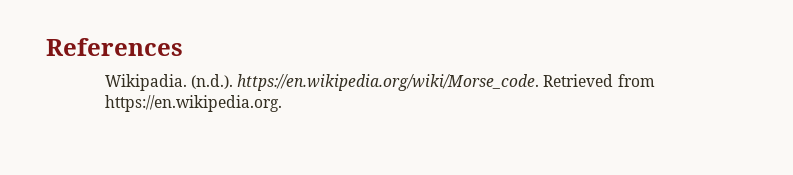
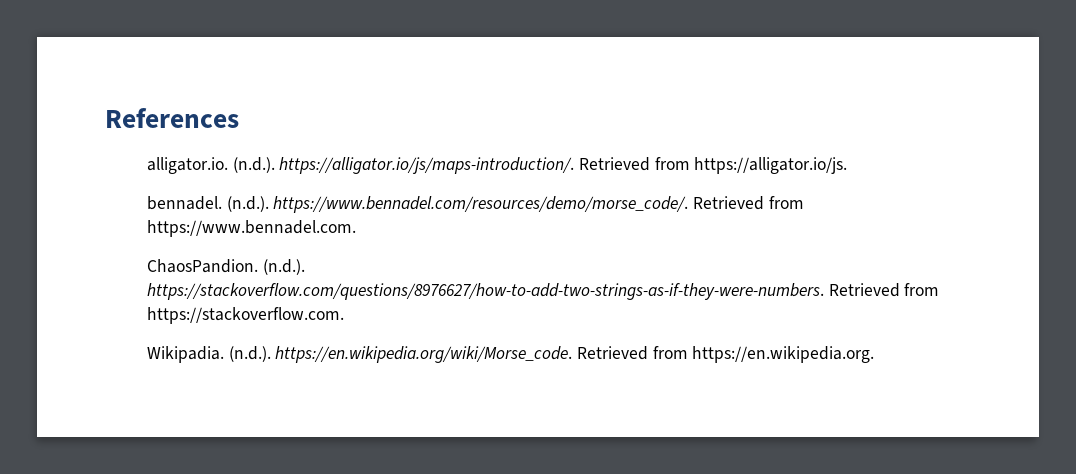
(183, 47) none -> [146,157,848,174] [146,196,804,213] [146,220,356,237] [146,259,305,275] [146,283,940,300] [146,307,344,324] // alligator.io. (n.d.). https://alligator.io/js/maps-introduction/. Retrieved from https://alligator.io/js. // bennadel. (n.d.). https://www.bennadel.com/resources/demo/morse_code/. Retrieved from https://www.bennadel.com. // ChaosPandion. (n.d.). https://stackoverflow.com/questions/8976627/how-to-add-two-strings-as-if-they-were-numbers. Retrieved from https://stackoverflow.com.

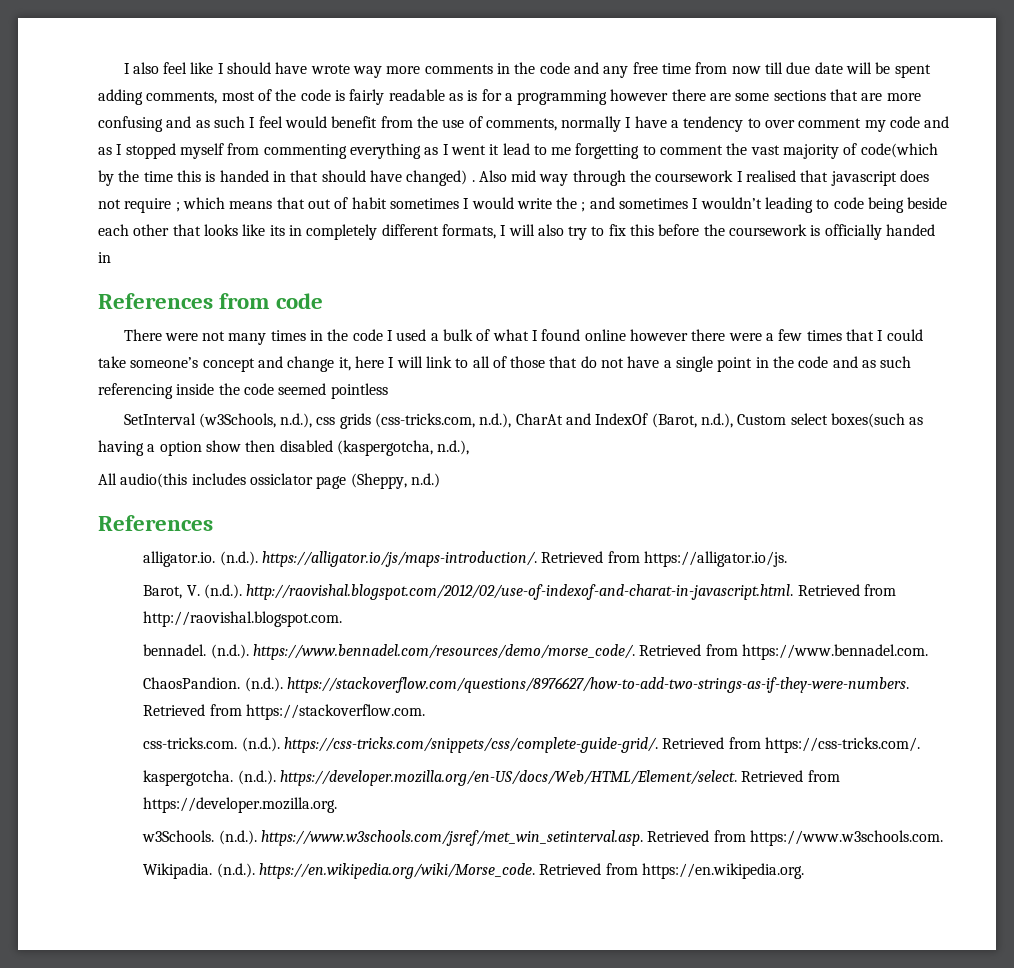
(105, 118) none -> [123,62,931,78] [98,89,921,105] [98,116,950,132] [98,143,938,159] [98,170,930,186] [98,197,948,213] [98,224,936,240] [98,252,111,263] [98,293,324,309] [123,329,923,345] [98,356,912,372] [98,383,388,399] [123,413,924,429] [98,440,470,456] [98,473,440,489] I also feel like I should have wrote way more comments in the code and any free time from now till due date will be spent adding comments, most of the code is fairly readable as is for a programming however there are some sections that are more confusing and as such I feel would benefit from the use of comments, normally I have a tendency to over comment my code and as I stopped myself from commenting everything as I went it lead to me forgetting to comment the vast majority of code(which by the time this is handed in that should have changed) . Also mid way through the coursework I realised that javascript does not require ; which means that out of habit sometimes I would write the ; and sometimes I wouldn’t leading to code being beside each other that looks like its in completely different formats, I will also try to fix this before the coursework is officially handed in // References from code // There were not many times in the code I used a bulk of what I found online however there were a few times that I could take someone’s concept and change it, here I will link to all of those that do not have a single point in the code and as such referencing inside the code seemed pointless // SetInterval (w3Schools, n.d.), css grids (css-tricks.com, n.d.), CharAt and IndexOf (Barot, n.d.), Custom select boxes(such as having a option show then disabled (kaspergotcha, n.d.), // All audio(this includes ossiclator page (Sheppy, n.d.) //
(848, 165) none -> [143,584,896,600] [143,611,343,627] // Barot, V. (n.d.). http://raovishal.blogspot.com/2012/02/use-of-indexof-and-charat-in-javascript.html. Retrieved from http://raovishal.blogspot.com.
(344, 315) none -> [143,737,920,753] [143,770,840,786] [143,797,338,813] [142,830,943,846] // css-tricks.com. (n.d.). https://css-tricks.com/snippets/css/complete-guide-grid/. Retrieved from https://css-tricks.com/. // kaspergotcha. (n.d.). https://developer.mozilla.org/en-US/docs/Web/HTML/Element/select. Retrieved from https://developer.mozilla.org. // w3Schools. (n.d.). https://www.w3schools.com/jsref/met_win_setinterval.asp. Retrieved from https://www.w3schools.com.

